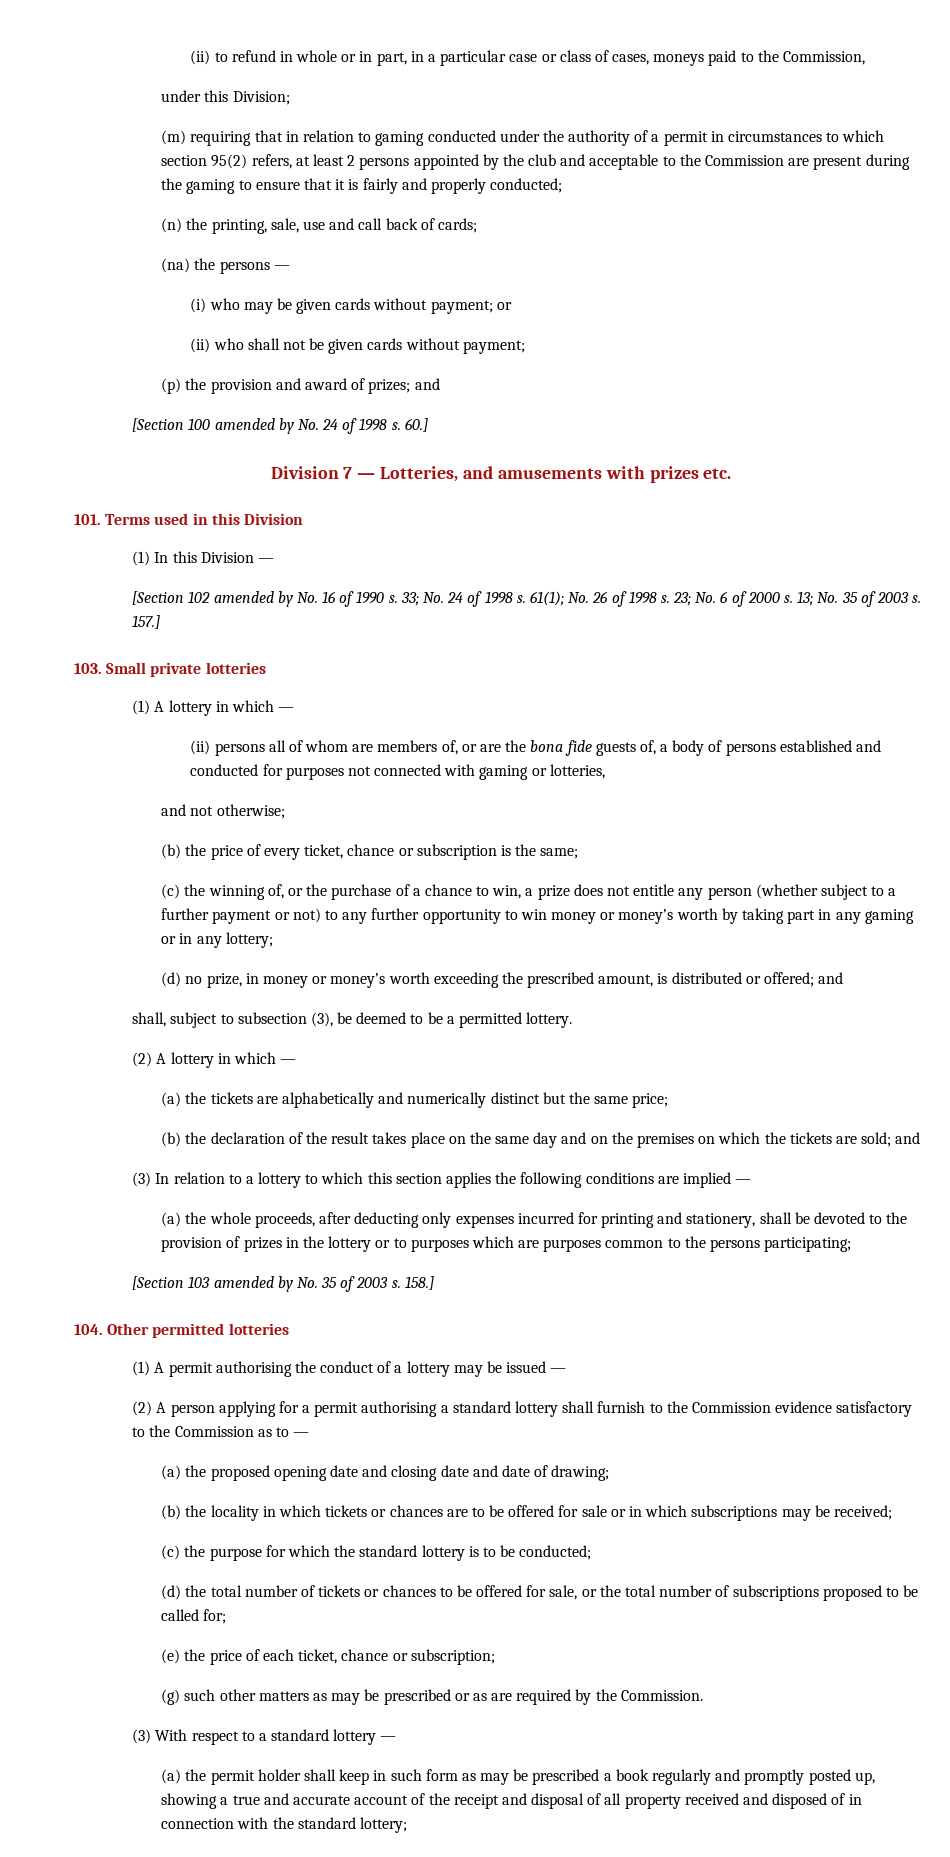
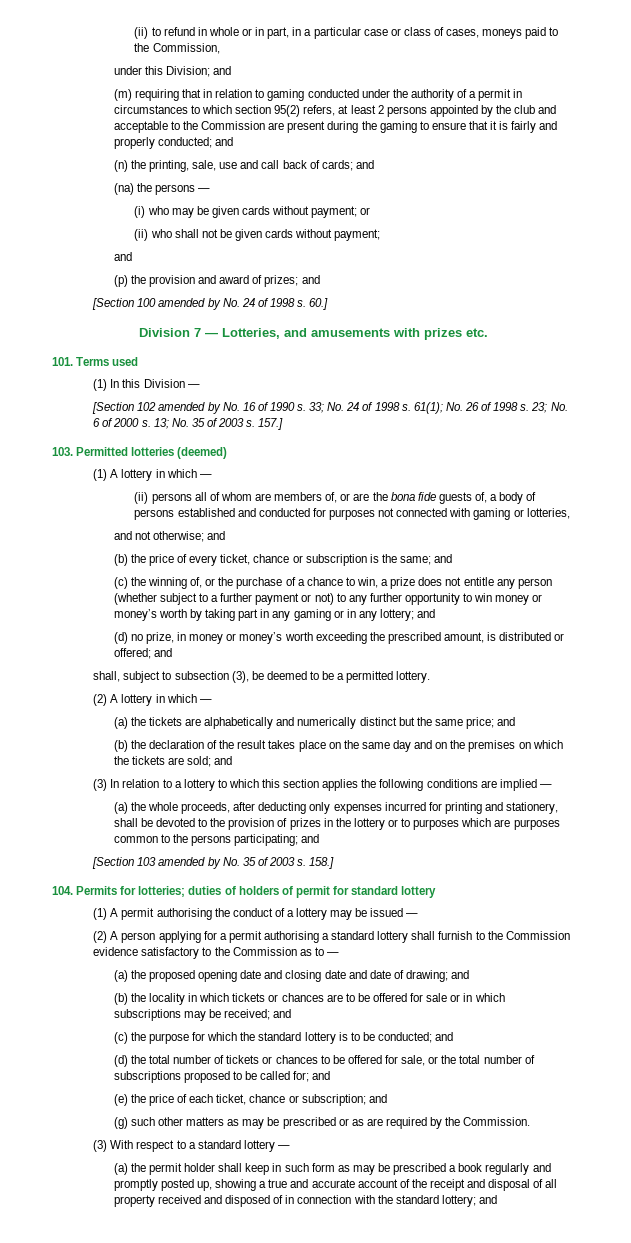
(290, 98) none -> [213,66,232,75] and
(563, 185) none -> [215,137,234,146] and
(477, 225) none -> [355,160,374,169] and
(525, 347) none -> [113,252,132,261] // and
[192,513,303,525] in this Division -> (139, 361) none
[106,662,266,677] Small private lotteries -> [76,447,228,459] Permitted lotteries (deemed)
(285, 811) none -> [207,531,226,540] and
(579, 853) none -> [434,554,453,563] and
(273, 940) none -> [417,609,436,618] and
(669, 1100) none -> [497,717,516,726] and
(852, 1244) none -> [301,834,320,843] and
[107,1323,289,1338] Other permitted lotteries -> [76,886,437,898] Permits for lotteries; duties of holders of permit for standard lottery
(610, 1473) none -> [451,970,470,979] and
(892, 1512) none -> [273,1009,292,1018] and
(592, 1552) none -> [435,1032,454,1041] and
(227, 1616) none -> [312,1071,331,1080] and
(495, 1657) none -> [368,1094,387,1103] and
(407, 1825) none -> [478,1195,497,1204] and

